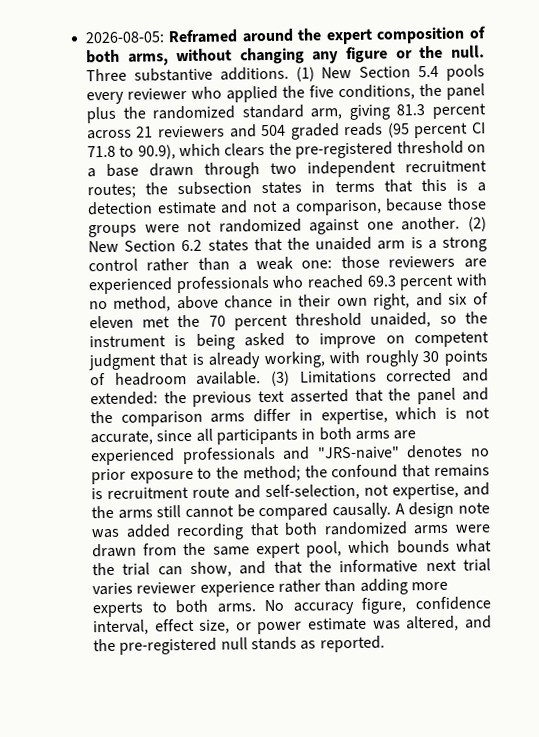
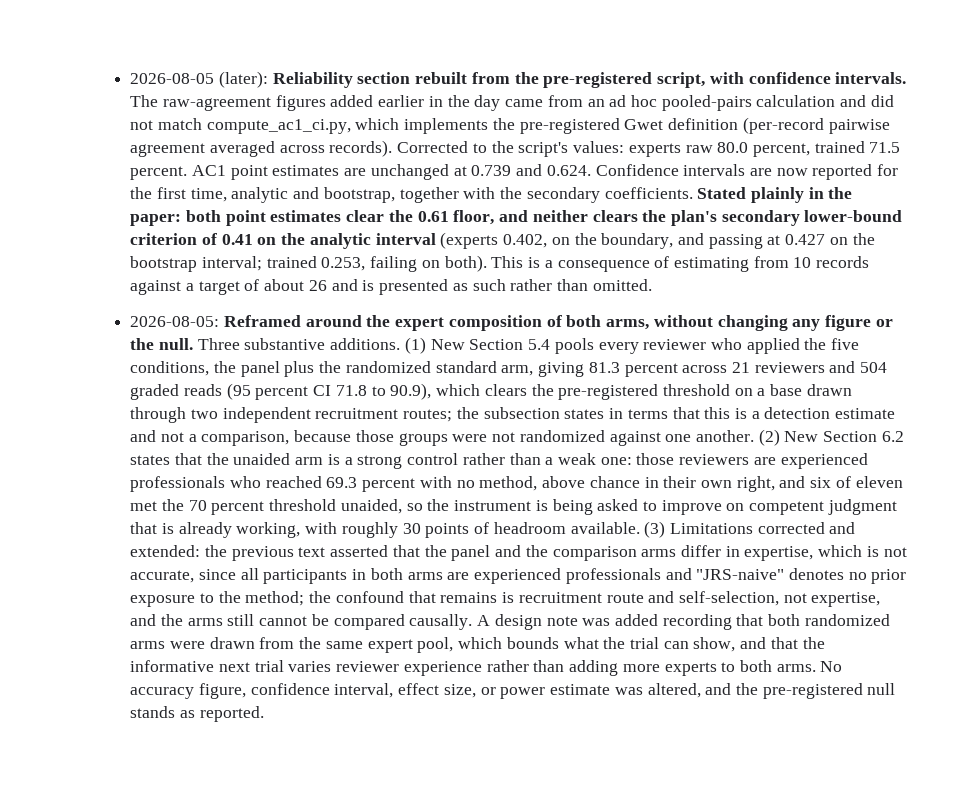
(84, 37) none -> [130,71,907,88] [130,95,894,111] [130,117,890,134] [130,140,901,157] [130,164,899,180] [130,187,853,203] [130,210,903,226] [130,232,875,249] [130,255,870,272] [130,279,652,295] 2026-08-05 (later): Reliability section rebuilt from the pre-registered script, with confidence intervals. The raw-agreement figures added earlier in the day came from an ad hoc pooled-pairs calculation and did not match compute_ac1_ci.py, which implements the pre-registered Gwet definition (per-record pairwise agreement averaged across records). Corrected to the script's values: experts raw 80.0 percent, trained 71.5 percent. AC1 point estimates are unchanged at 0.739 and 0.624. Confidence intervals are now reported for the first time, analytic and bootstrap, together with the secondary coefficients. Stated plainly in the paper: both point estimates clear the 0.61 floor, and neither clears the plan's secondary lower-bound criterion of 0.41 on the analytic interval (experts 0.402, on the boundary, and passing at 0.427 on the bootstrap interval; trained 0.253, failing on both). This is a consequence of estimating from 10 records against a target of about 26 and is presented as such rather than omitted. //

